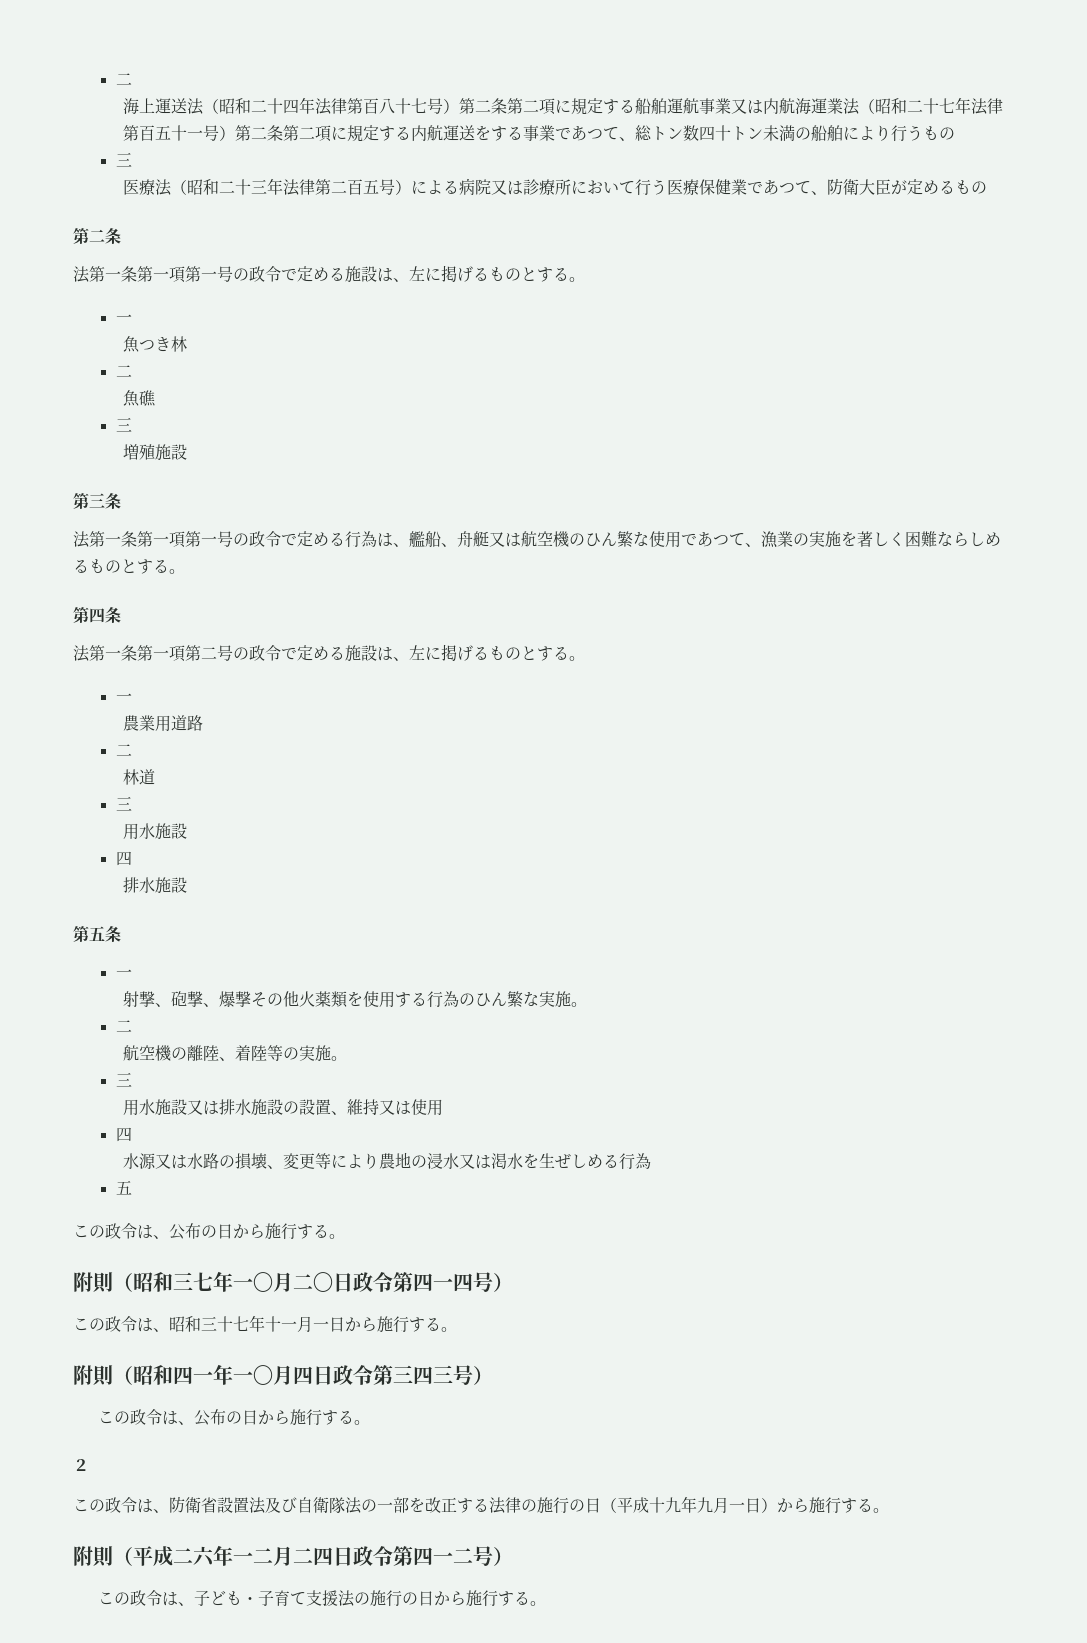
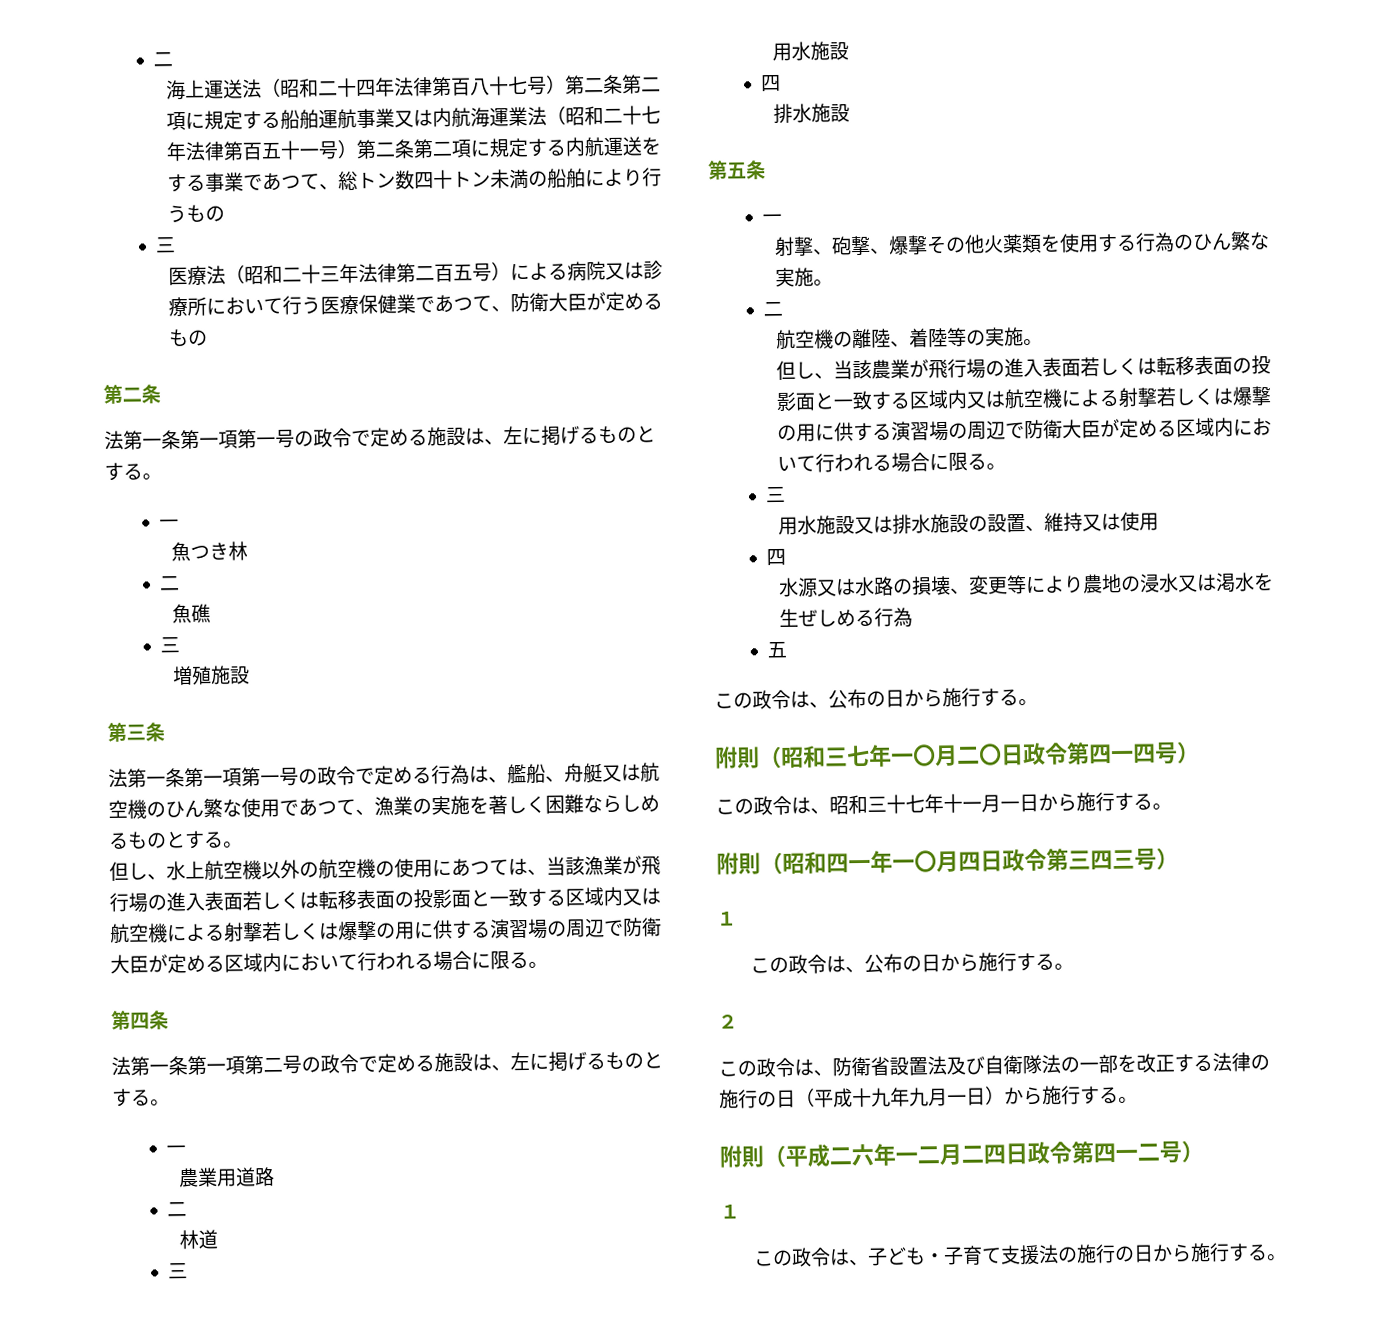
(185, 571) none -> [109,855,661,881] [109,886,661,913] [110,917,662,943] [110,950,548,974] // 但し、水上航空機以外の航空機の使用にあつては、当該漁業が飛行場の進入表面若しくは転移表面の投影面と一致する区域内又は航空機による射撃若しくは爆撃の用に供する演習場の周辺で防衛大臣が定める区域内において行われる場合に限る。
(347, 1058) none -> [775,355,1271,380] [775,386,1271,411] [776,417,1272,442] [776,451,1006,473] // 但し、当該農業が飛行場の進入表面若しくは転移表面の投影面と一致する区域内又は航空機による射撃若しくは爆撃の用に供する演習場の周辺で防衛大臣が定める区域内において行われる場合に限る。
(493, 1375) none -> [716,911,737,926] // １
(513, 1556) none -> [720,1204,740,1219] // １

